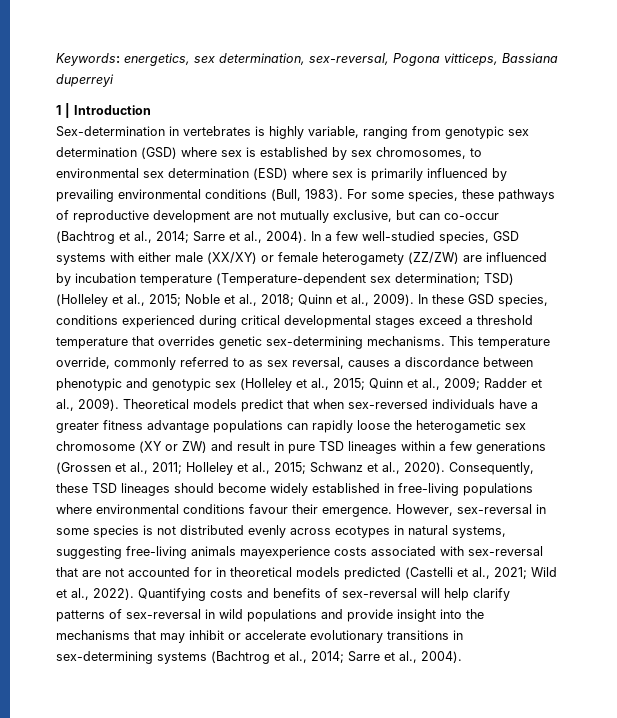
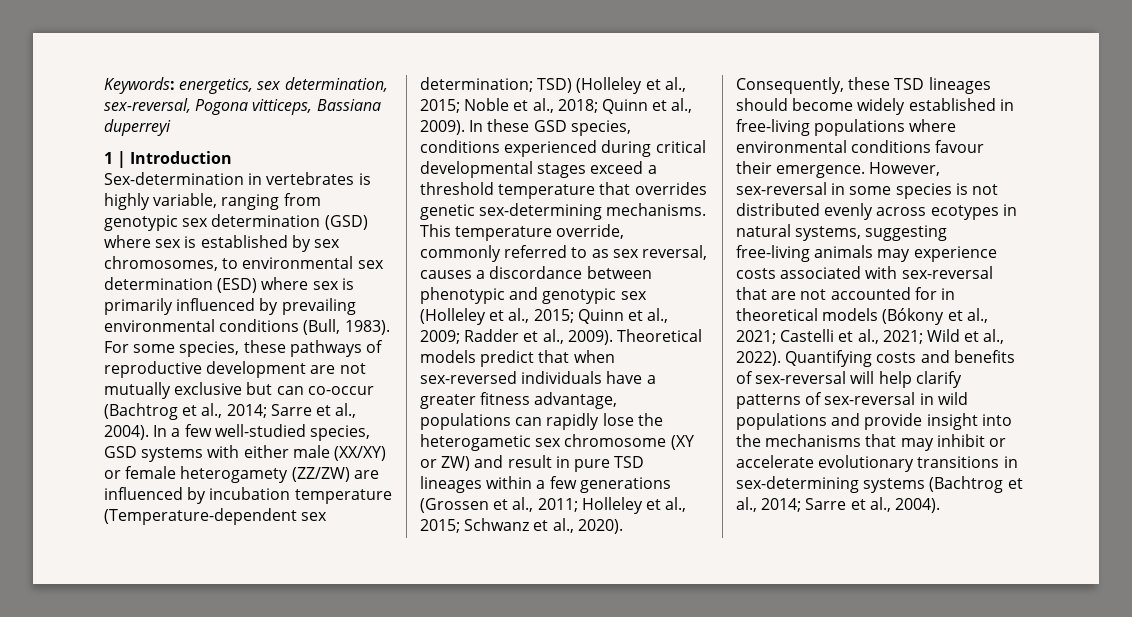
[333,210,392,222] exclusive, -> [174,382,243,395] exclusive
[147,420,209,433] advantage -> [534,392,618,409] advantage,
[357,420,390,430] loose -> [602,413,634,426] lose
[240,546,330,559] mayexperience -> [877,246,997,262] may experience
[344,567,453,580] predicted (Castelli -> [882,308,988,325] [736,329,835,344] (Bókony et al., 2021; Castelli

